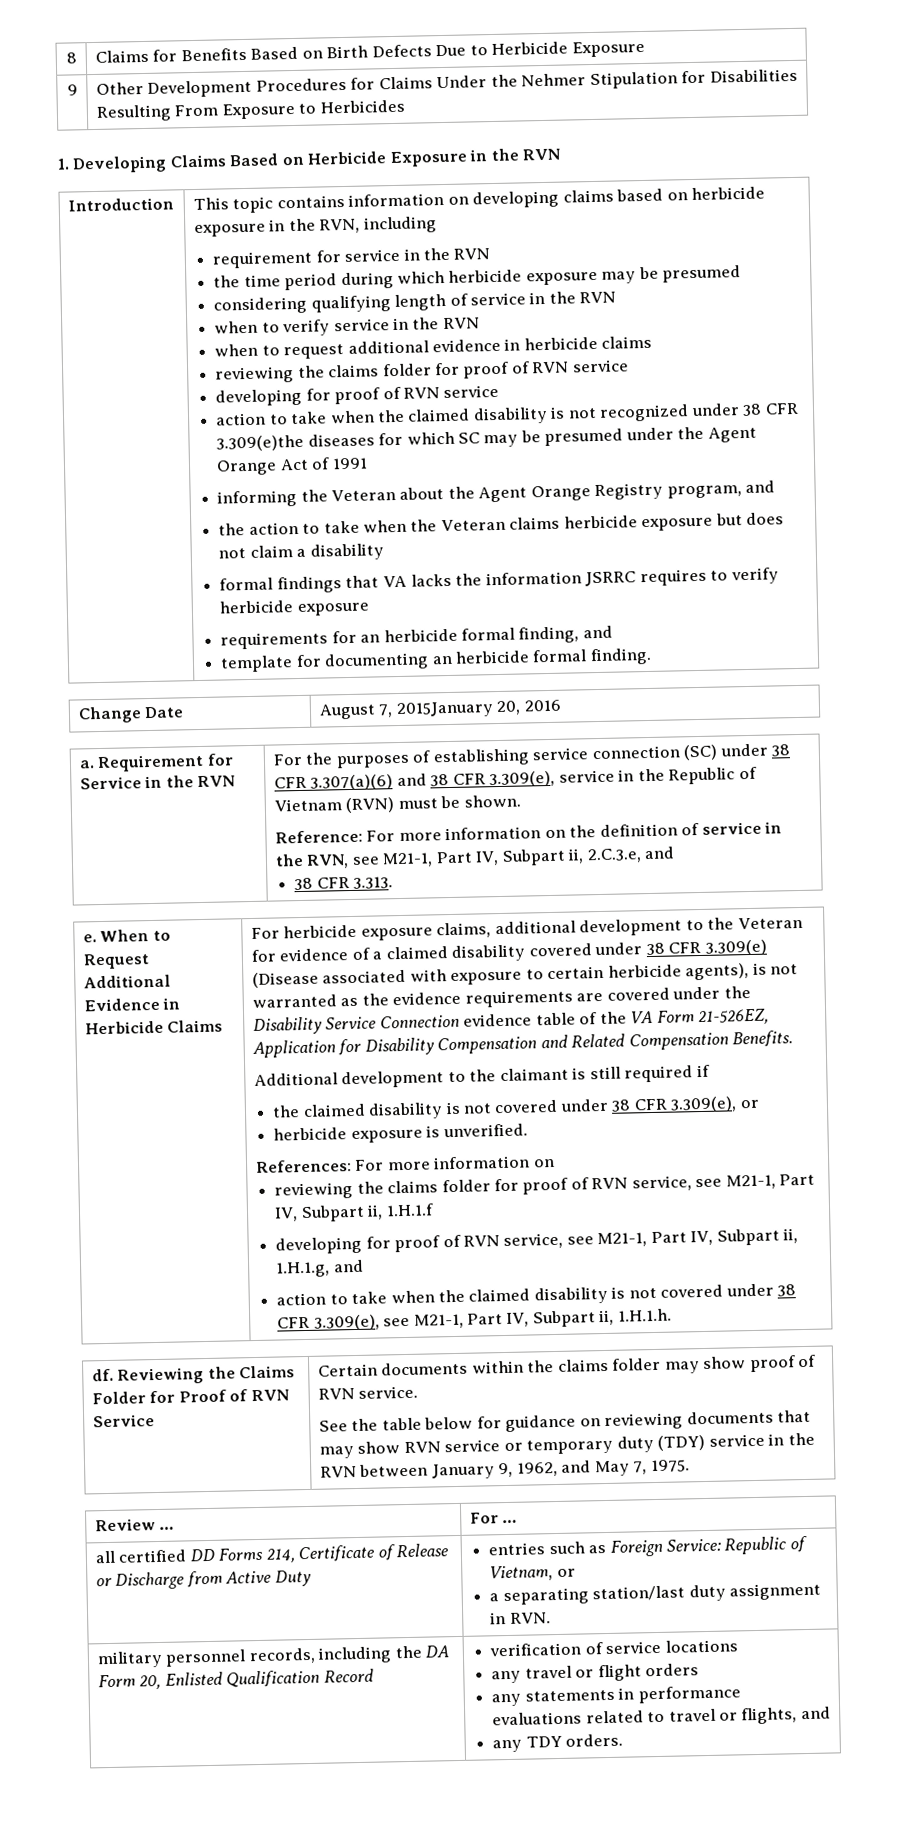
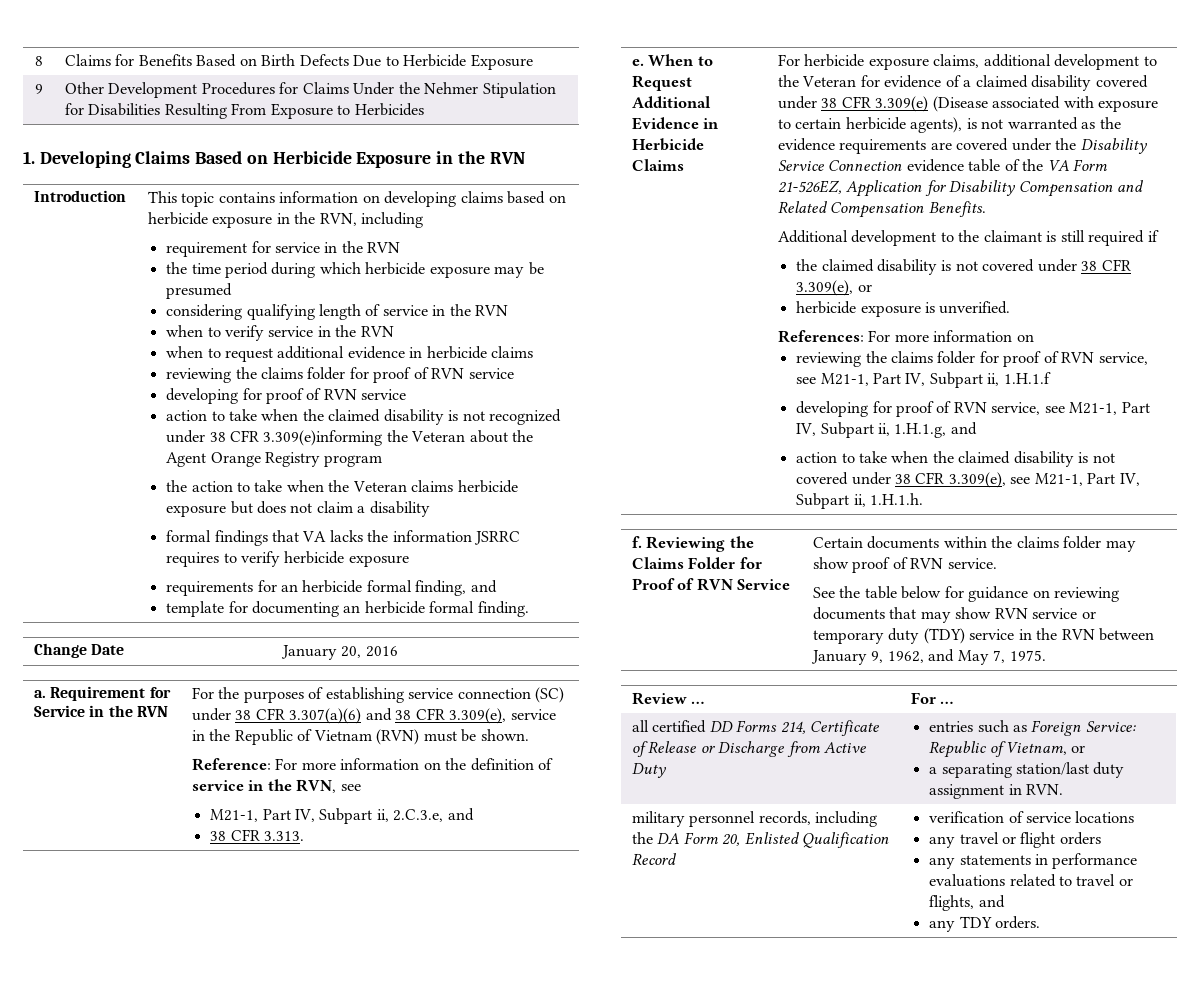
[216,426,757,452] [216,457,368,476] [217,489,298,508] 3.309(e)the diseases for which SC may be presumed under the Agent Orange Act of 1991 // informing -> [263,430,383,446] 3.309(e)informing
[666,480,776,499] program, and -> [324,455,383,467] program
[318,701,494,720] August 7, 2015January -> [280,645,337,660] January
(380, 860) none -> (361, 787) //
[91,1368,114,1382] df. -> [631,536,642,548] f.

